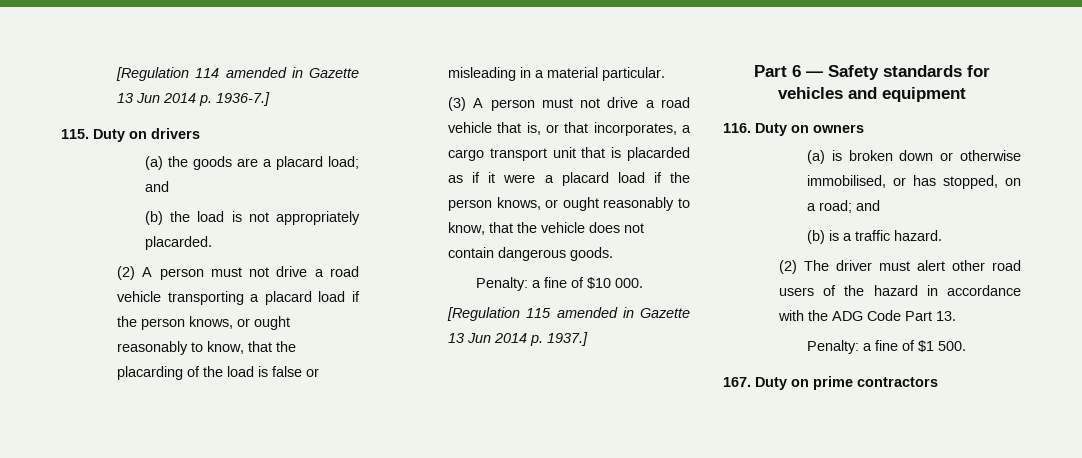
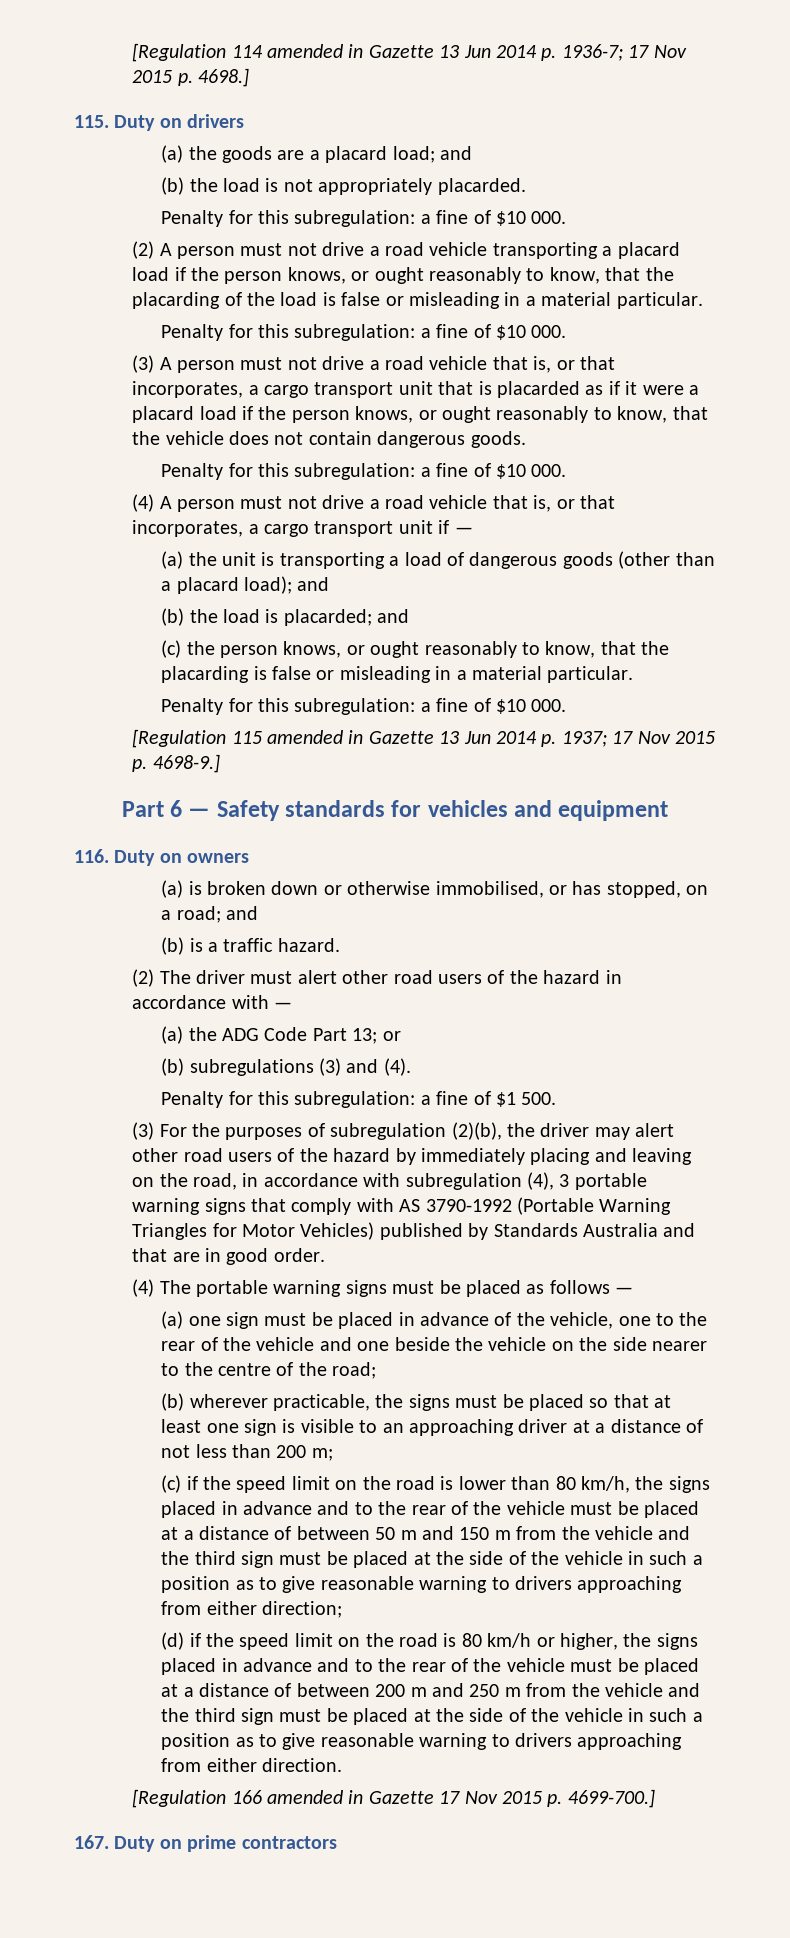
[216,92,271,106] 1936-7.] -> [561,44,687,61] [132,68,249,87] 1936-7; 17 Nov 2015 p. 4698.]
(213, 243) none -> [161,210,567,227] // Penalty for this subregulation: a fine of $10 000.
(666, 74) none -> [161,324,567,341] // Penalty for this subregulation: a fine of $10 000.
[476,277,529,291] Penalty: -> [161,463,567,480] [132,494,615,512] [132,520,473,537] [161,551,715,569] [161,576,330,594] [161,608,410,626] [161,640,670,658] [161,666,634,683] [161,698,416,715] Penalty for this subregulation: a fine of $10 000. // (4) A person must not drive a road vehicle that is, or that incorporates, a cargo transport unit if — // (a) the unit is transporting a load of dangerous goods (other than a placard load); and // (b) the load is placarded; and // (c) the person knows, or ought reasonably to know, that the placarding is false or misleading in a material particular. // Penalty for this subregulation:
[547,332,589,346] 1937.] -> [561,731,715,747] [132,754,220,773] 1937; 17 Nov 2015 p. 4698-9.]
(805, 315) none -> [273,1002,292,1009] [161,1026,184,1044] — // (a)
[936,311,957,321] [807,340,860,354] 13. // Penalty: -> [352,1028,401,1044] [161,1058,411,1076] [161,1091,416,1108] 13; or // (b) subregulations (3) and (4). // Penalty for this subregulation:
(967, 346) none -> [132,1122,675,1140] [132,1148,693,1165] [132,1172,647,1190] [132,1197,672,1215] [132,1222,696,1240] [132,1248,325,1265] [132,1279,634,1297] [161,1311,708,1329] [161,1337,707,1351] [161,1362,377,1379] [161,1393,672,1411] [161,1419,703,1436] [161,1444,333,1461] [161,1475,710,1493] [161,1501,699,1518] [161,1526,691,1540] [161,1551,703,1568] [161,1576,683,1593] [161,1601,342,1618] [161,1632,698,1650] [161,1658,699,1675] [161,1683,701,1697] [161,1708,703,1725] [161,1733,683,1750] [161,1758,342,1772] [132,1789,655,1808] // (3) For the purposes of subregulation (2)(b), the driver may alert other road users of the hazard by immediately placing and leaving on the road, in accordance with subregulation (4), 3 portable warning signs that comply with AS 3790-1992 (Portable Warning Triangles for Motor Vehicles) published by Standards Australia and that are in good order. // (4) The portable warning signs must be placed as follows — // (a) one sign must be placed in advance of the vehicle, one to the rear of the vehicle and one beside the vehicle on the side nearer to the centre of the road; // (b) wherever practicable, the signs must be placed so that at least one sign is visible to an approaching driver at a distance of not less than 200 m; // (c) if the speed limit on the road is lower than 80 km/h, the signs placed in advance and to the rear of the vehicle must be placed at a distance of between 50 m and 150 m from the vehicle and the third sign must be placed at the side of the vehicle in such a position as to give reasonable warning to drivers approaching from either direction; // (d) if the speed limit on the road is 80 km/h or higher, the signs placed in advance and to the rear of the vehicle must be placed at a distance of between 200 m and 250 m from the vehicle and the third sign must be placed at the side of the vehicle in such a position as to give reasonable warning to drivers approaching from either direction. // [Regulation 166 amended in Gazette 17 Nov 2015 p. 4699-700.]

